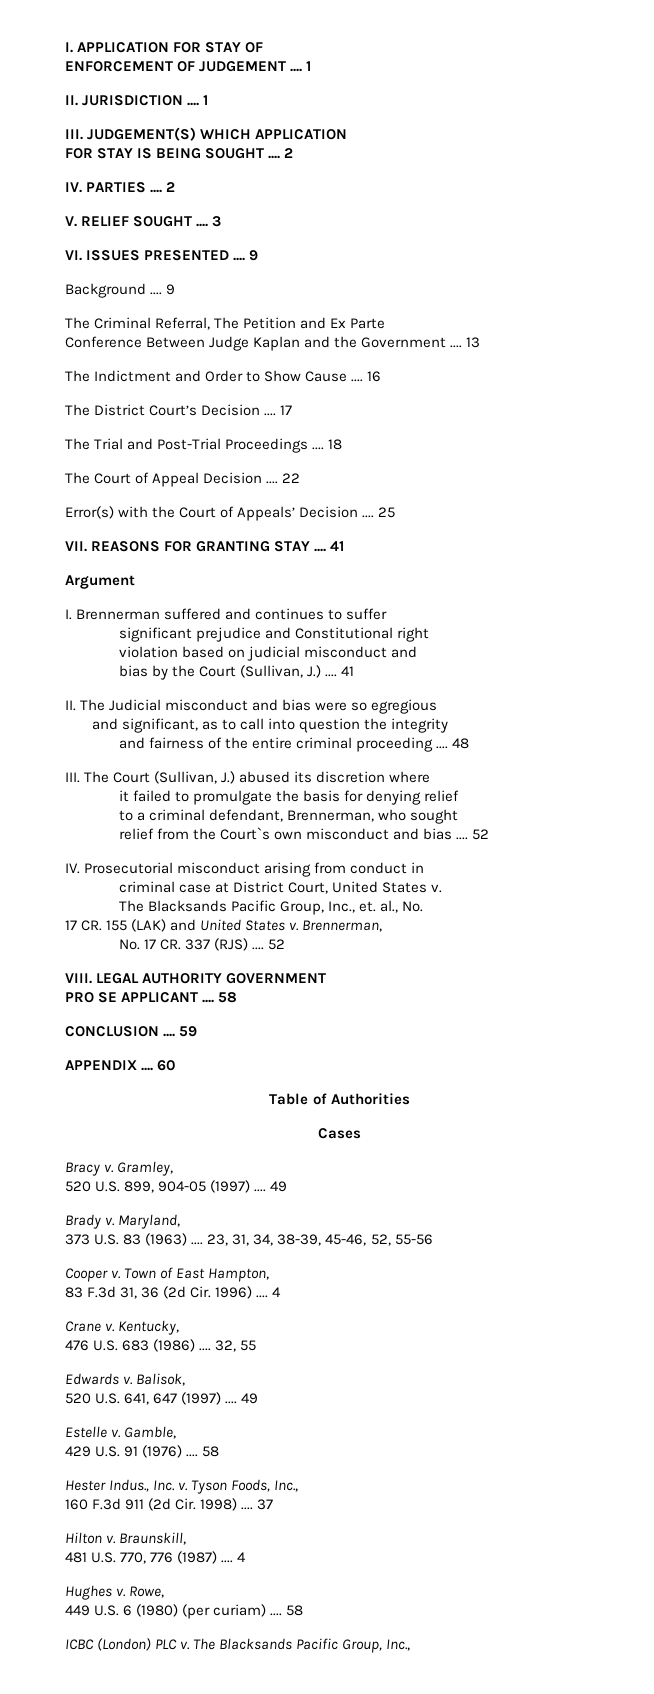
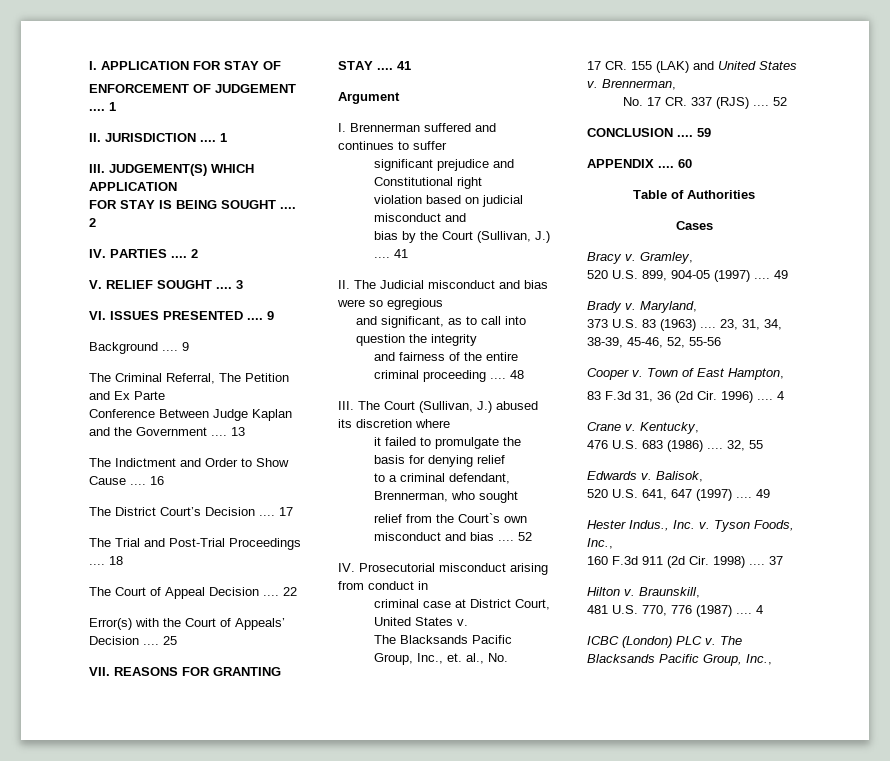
[65,973,327,984] [65,992,238,1003] // VIII. LEGAL AUTHORITY GOVERNMENT // PRO SE APPLICANT .... 58 -> (787, 101) none
[65,1426,177,1439] [65,1445,220,1458] // Estelle v. Gamble, // 429 U.S. 91 (1976) .... 58 -> (770, 493) none
[65,1585,165,1600] [65,1604,304,1619] // Hughes v. Rowe, // 449 U.S. 6 (1980) (per curiam) .... 58 -> (763, 609) none

